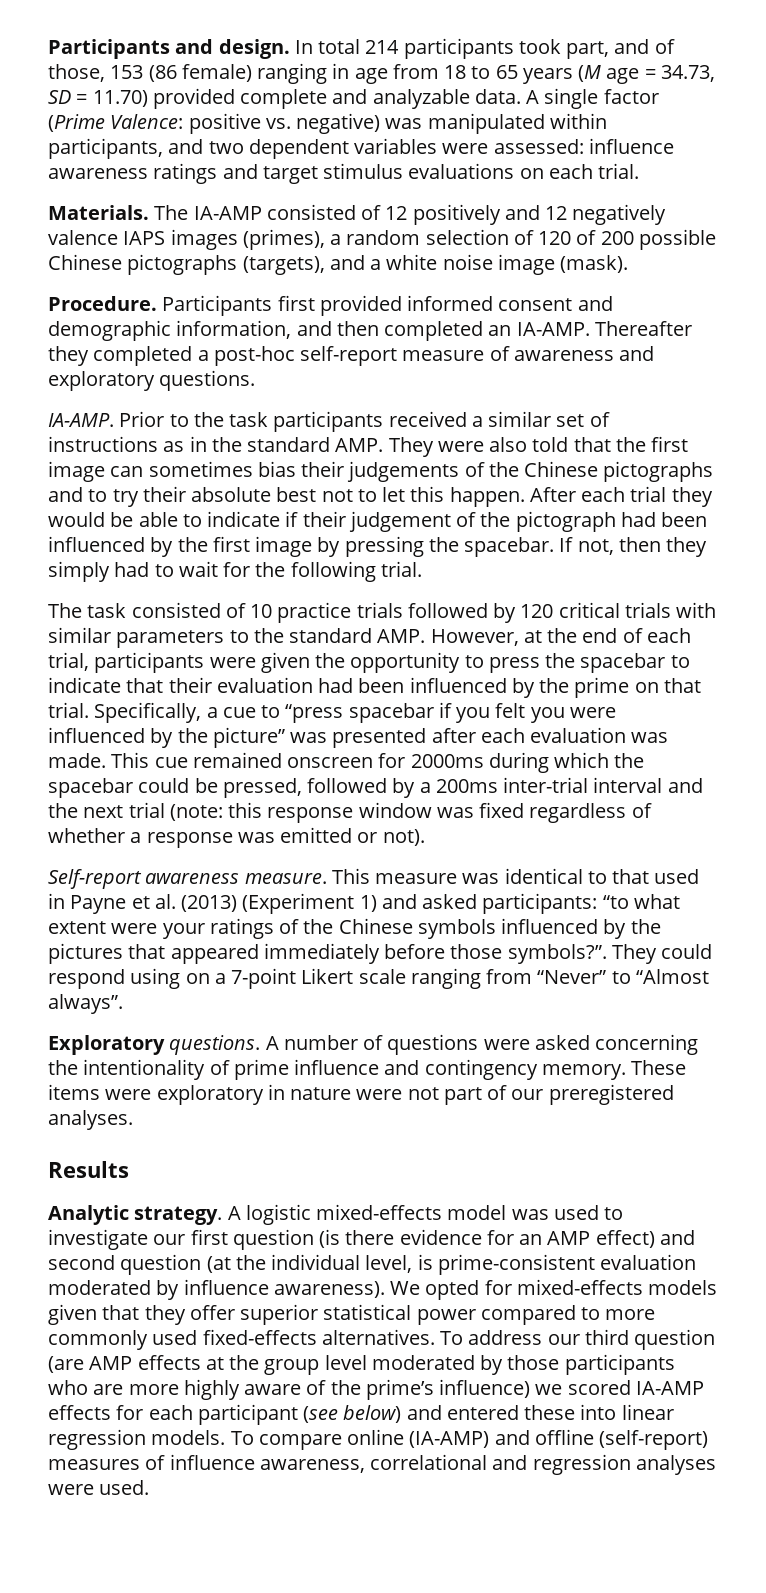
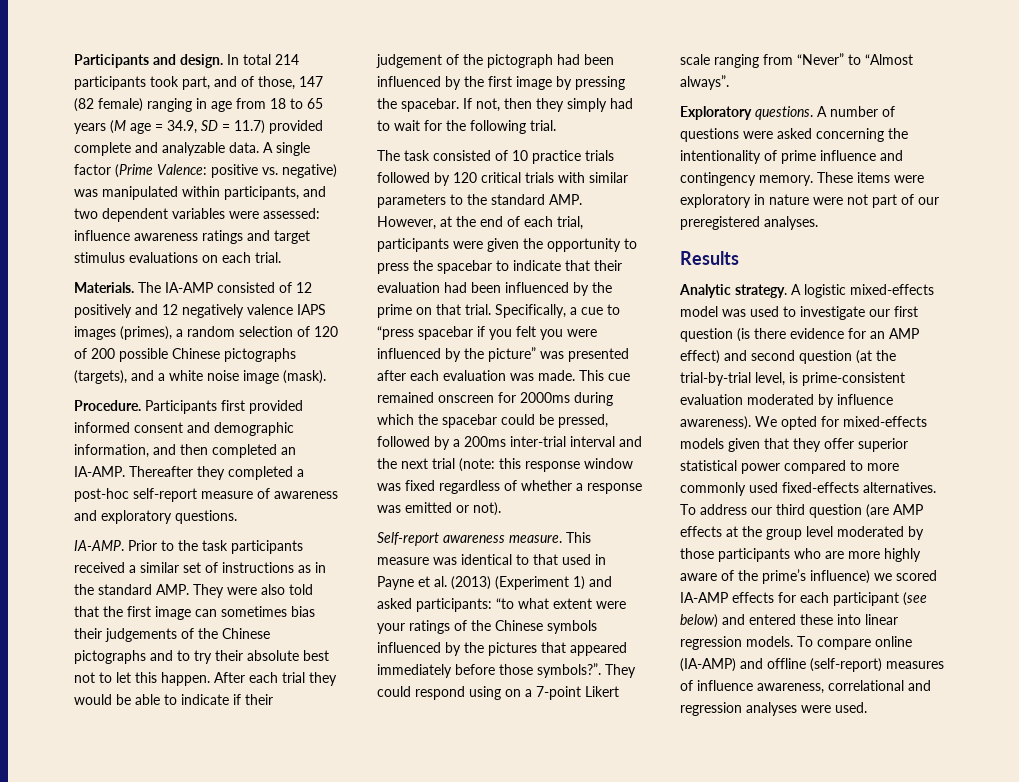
[110,65,177,82] 153 (86 -> [299,76,323,87] [74,98,94,112] 147 (82
[660,65,715,82] 34.73, -> [167,120,197,134] 34.9,
[92,90,148,107] 11.70) -> [234,120,265,134] 11.7)
[271,1254,361,1270] individual -> [680,372,751,386] trial-by-trial

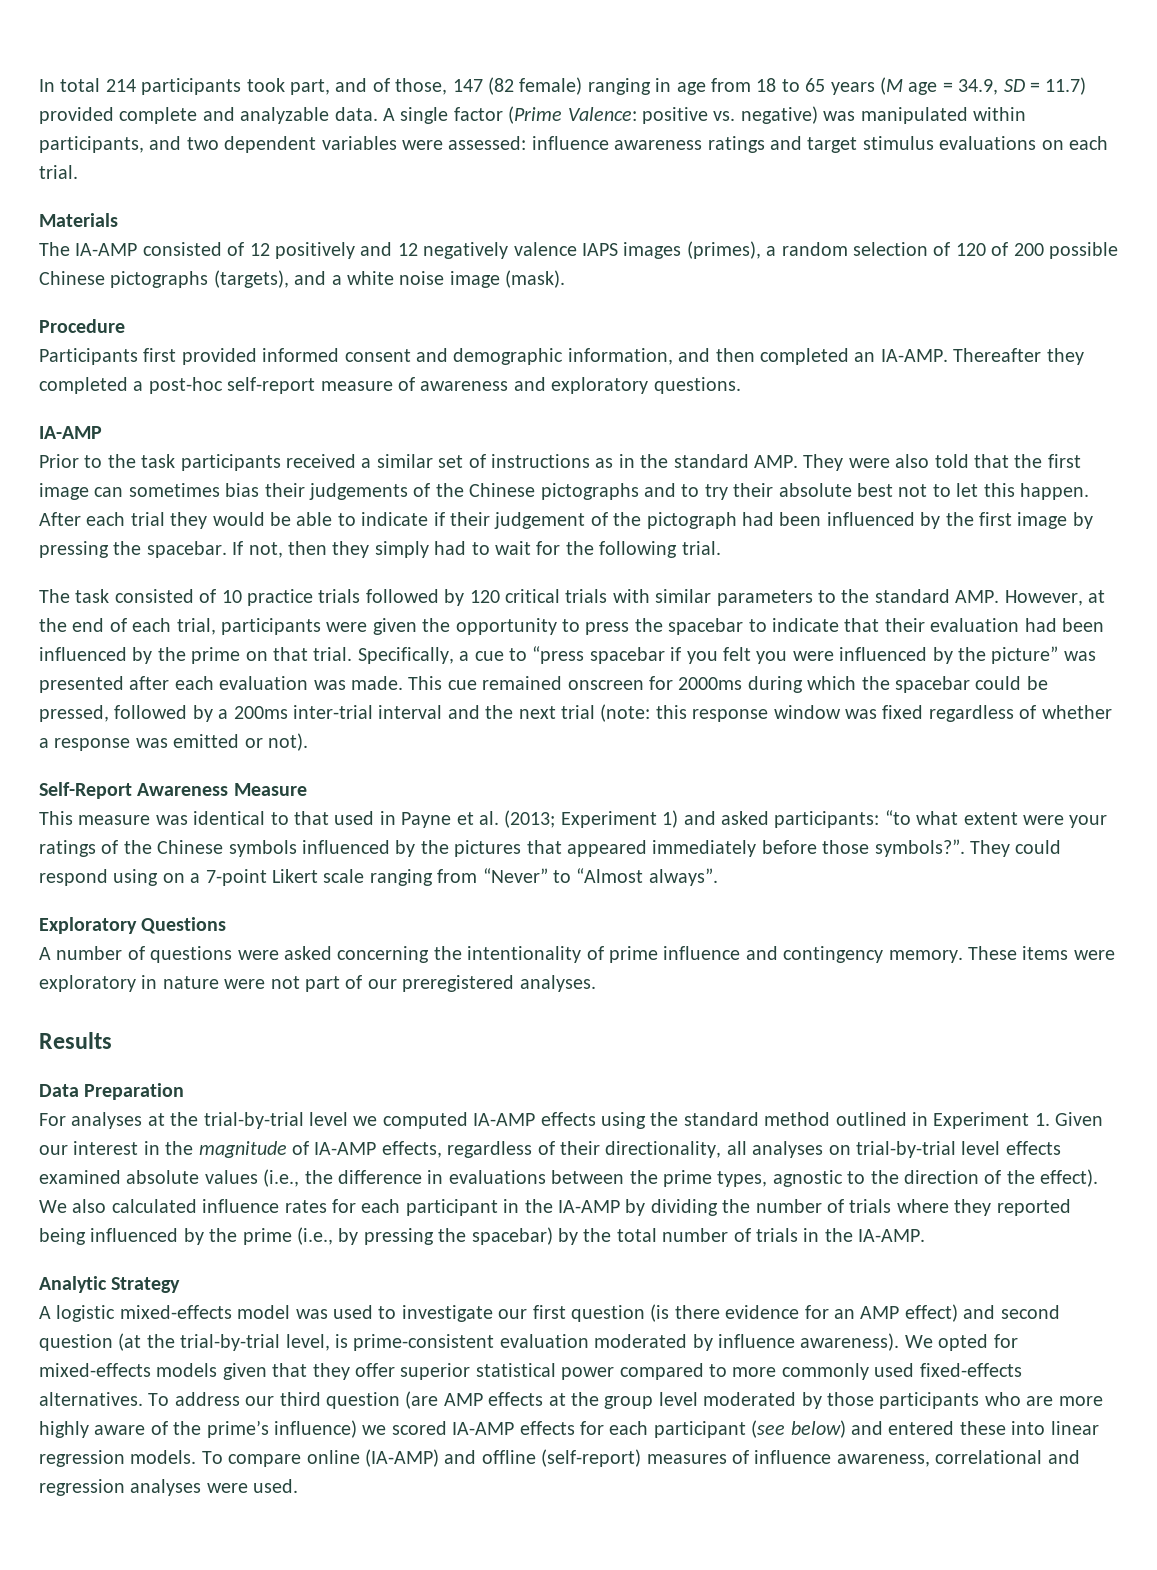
[74,54,223,68] Participants and design. -> (39, 85) none
[74,282,134,293] Materials. -> [39,213,118,227] Materials //
[74,400,141,411] Procedure. -> [39,319,125,333] Procedure //
[74,540,124,551] IA-AMP. -> [39,426,102,439] IA-AMP //
[377,532,562,546] Self-report awareness measure. -> [39,782,307,799] Self-Report Awareness Measure //
[451,576,569,590] (2013) (Experiment -> [504,810,657,828] (2013; Experiment
[755,106,813,120] questions. -> [141,917,227,934] Questions //
(739, 258) none -> [39,1083,185,1100] [39,1112,1104,1129] [39,1141,1061,1158] [39,1169,1099,1187] [39,1199,1071,1216] [39,1227,926,1245] // Data Preparation // For analyses at the trial-by-trial level we computed IA-AMP effects using the standard method outlined in Experiment 1. Given our interest in the magnitude of IA-AMP effects, regardless of their directionality, all analyses on trial-by-trial level effects examined absolute values (i.e., the difference in evaluations between the prime types, agnostic to the direction of the effect). We also calculated influence rates for each participant in the IA-AMP by dividing the number of trials where they reported being influenced by the prime (i.e., by pressing the spacebar) by the total number of trials in the IA-AMP.
[735,284,787,298] strategy. -> [111,1277,181,1293] Strategy //

